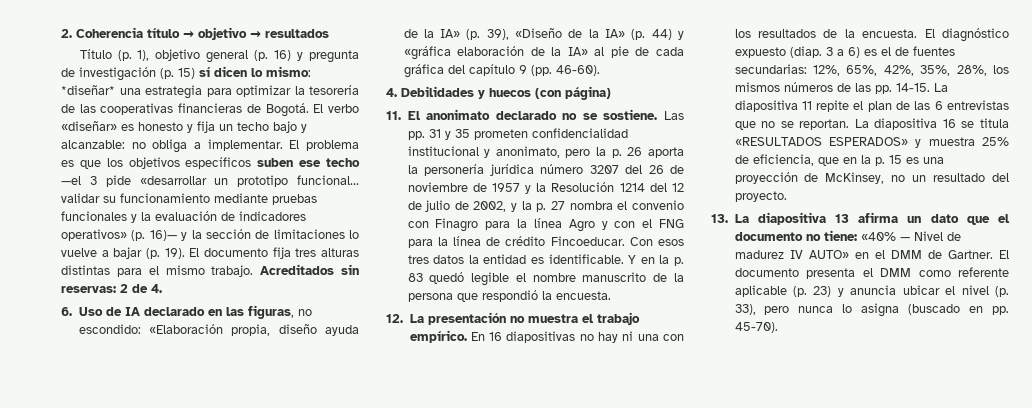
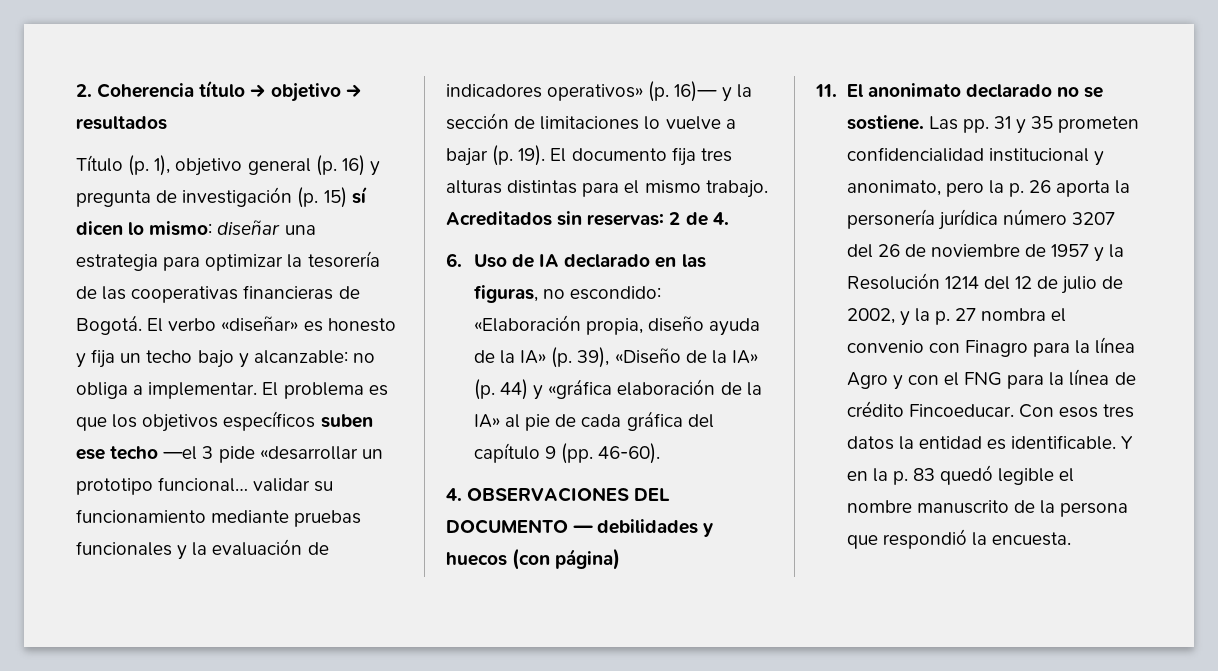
[61,85,115,95] *diseñar* -> [217,220,281,235] diseñar
[401,86,474,97] Debilidades -> [467,487,671,502] [446,519,699,534] OBSERVACIONES DEL DOCUMENTO — debilidades
[386,312,640,325] [409,330,684,343] [734,28,1009,42] [734,46,955,58] [734,64,1009,76] [734,82,948,94] [734,100,1009,112] [734,118,1009,130] [734,137,1009,148] [734,154,944,166] [734,172,1009,184] [734,191,787,202] [711,212,1010,225] [734,230,961,241] [734,250,1009,259] [734,267,1009,279] [734,285,1009,297] [734,303,1009,317] [734,322,778,333] // 12. La presentación no muestra el trabajo empírico. En 16 diapositivas no hay ni una con los resultados de la encuesta. El diagnóstico expuesto (diap. 3 a 6) es el de fuentes secundarias: 12%, 65%, 42%, 35%, 28%, los mismos números de las pp. 14-15. La diapositiva 11 repite el plan de las 6 entrevistas que no se reportan. La diapositiva 16 se titula «RESULTADOS ESPERADOS» y muestra 25% de eficiencia, que en la p. 15 es una proyección de McKinsey, no un resultado del proyecto. // 13. La diapositiva 13 afirma un dato que el documento no tiene: «40% — Nivel de madurez IV AUTO» en el DMM de Gartner. El documento presenta el DMM como referente aplicable (p. 23) y anuncia ubicar el nivel (p. 33), pero nunca lo asigna (buscado en pp. 45-70). -> (1071, 539) none

